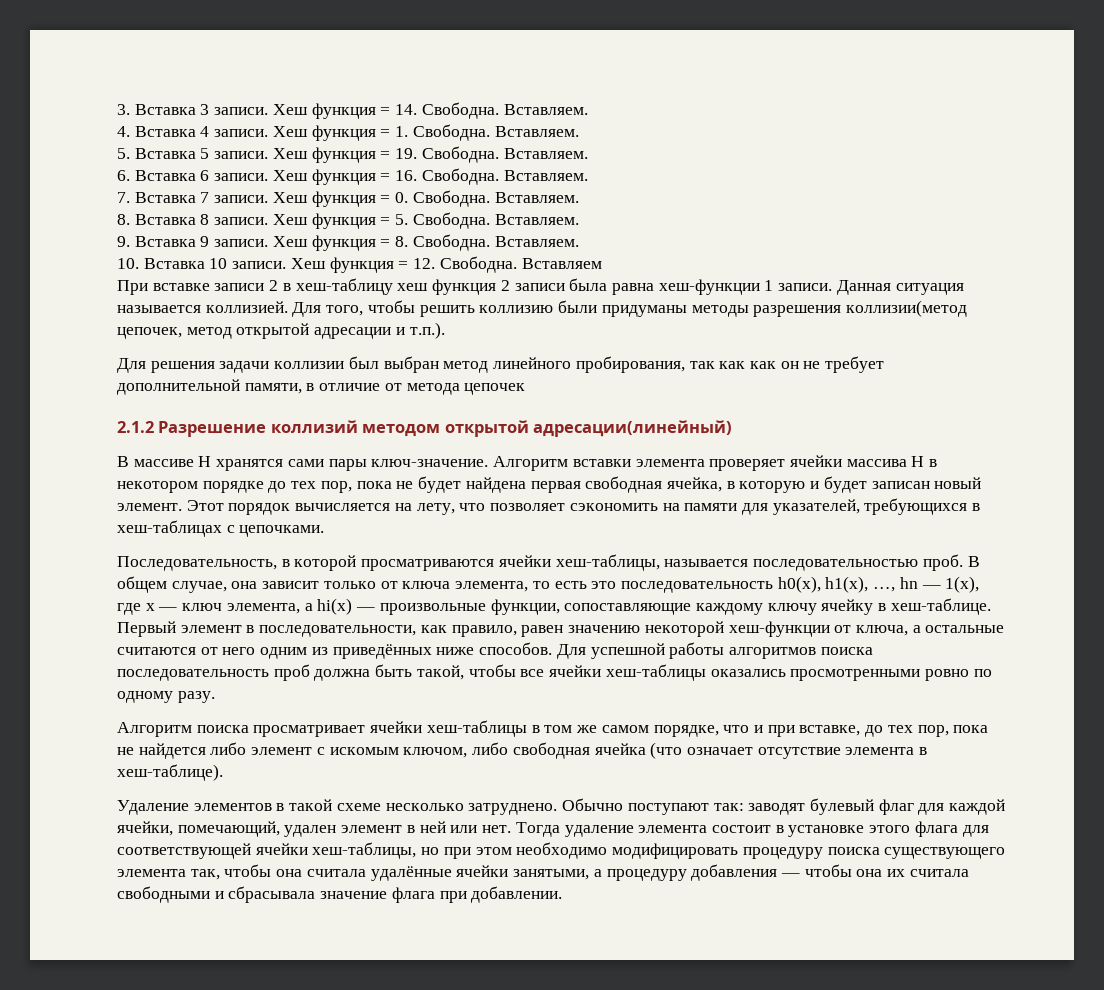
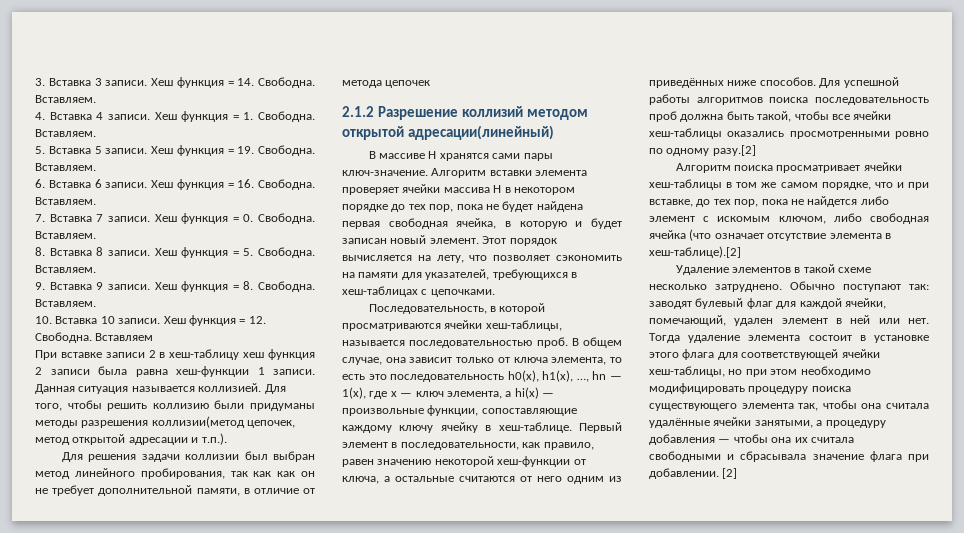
[177,691,215,703] разу. -> [712,145,756,156] разу.[2]
[117,764,223,781] хеш-таблице). -> [649,246,741,258] хеш-таблице).[2]
(563, 894) none -> [722,468,738,479] [2]

